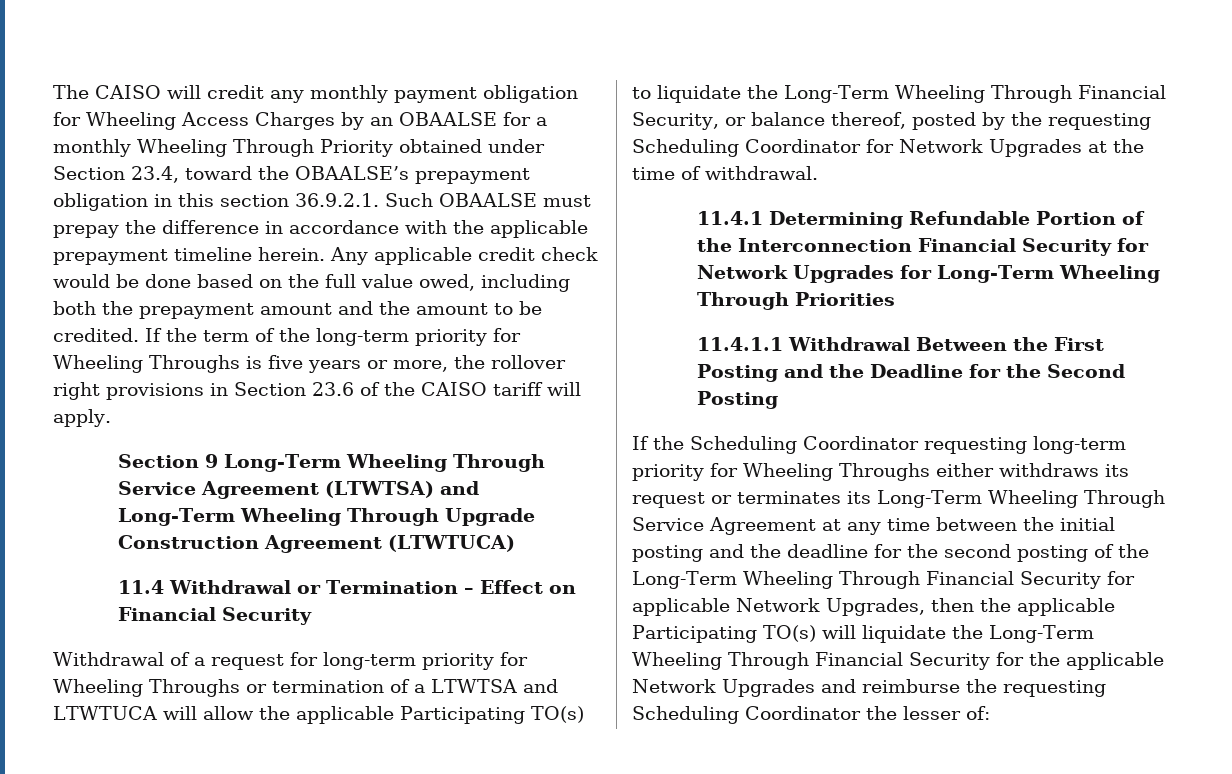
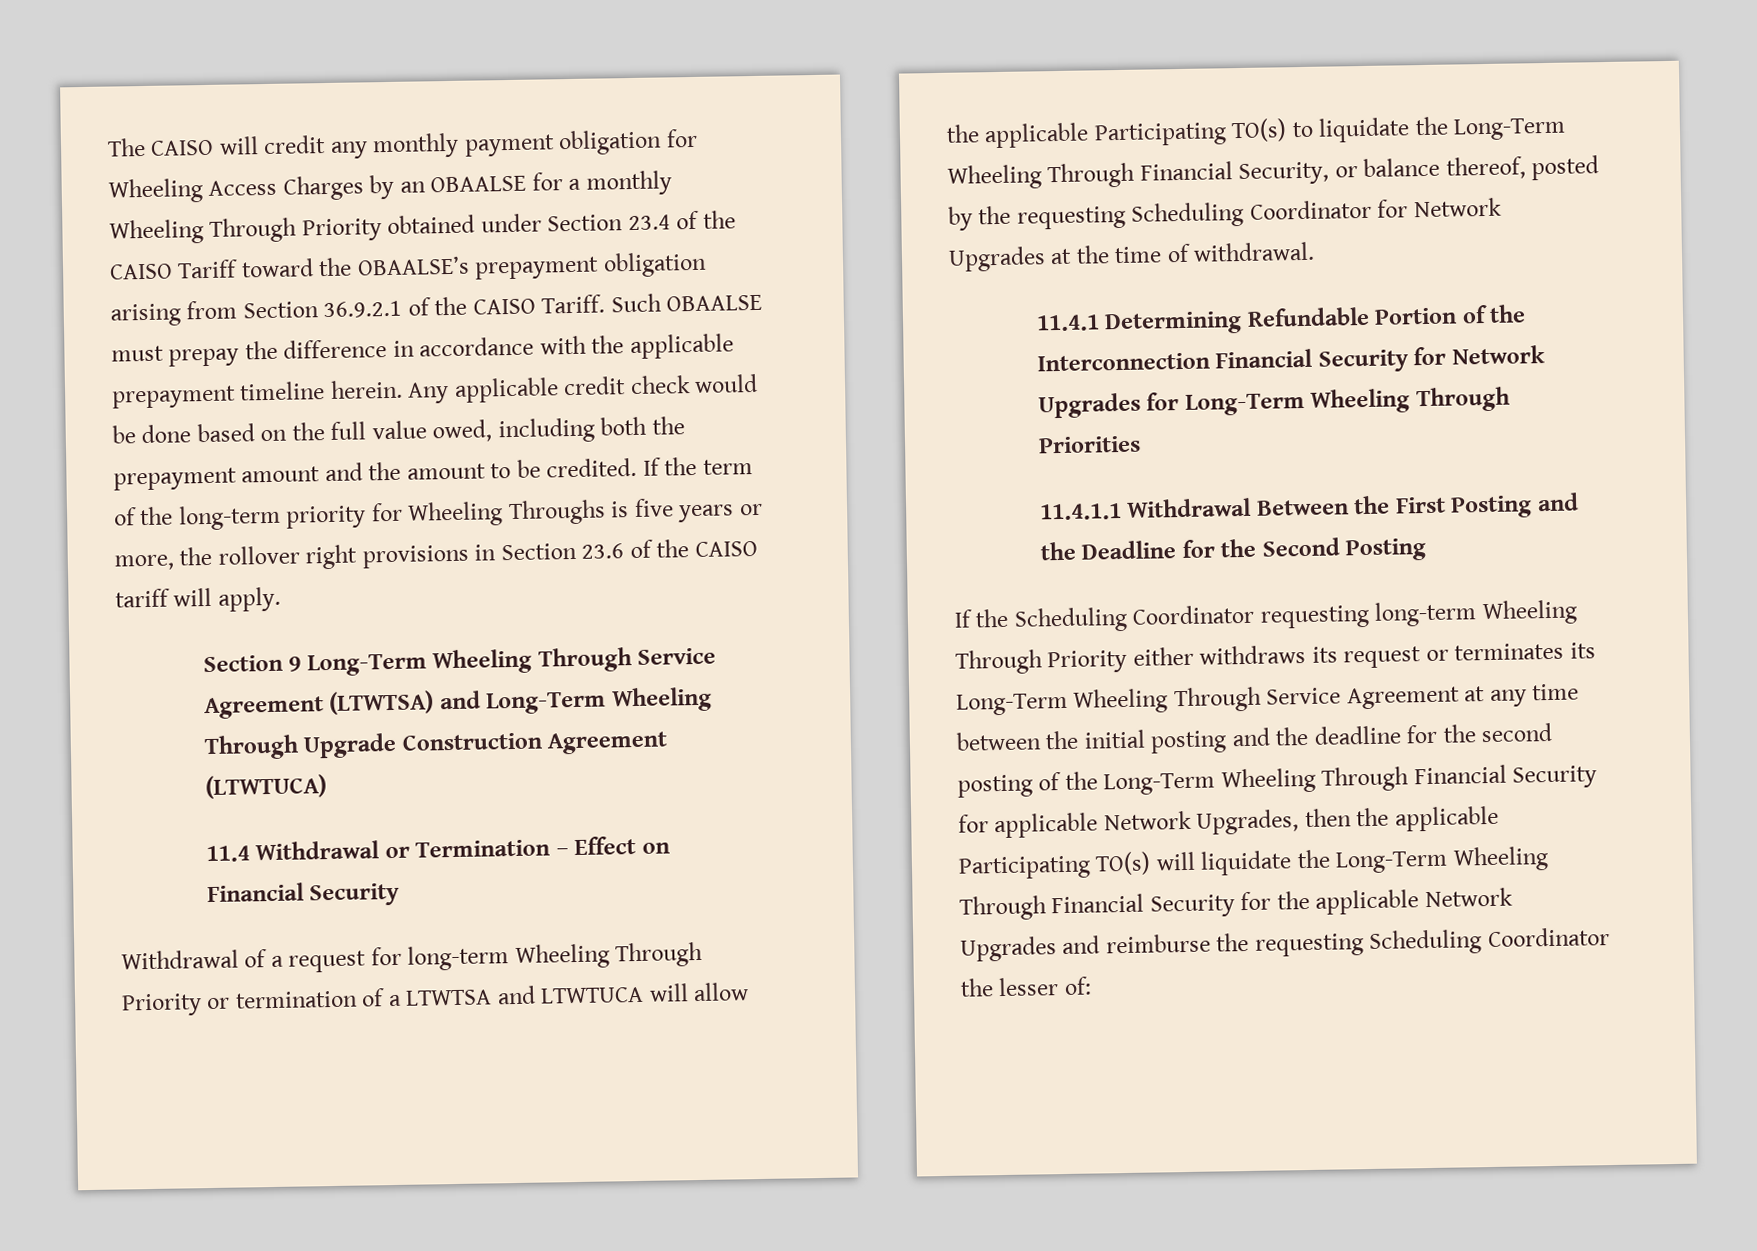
[131,166,179,183] 23.4, -> [627,210,736,231] [109,259,239,280] 23.4 of the CAISO Tariff
[154,193,379,207] in this section 36.9.2.1. -> [110,294,606,327] arising from Section 36.9.2.1 of the CAISO Tariff.
[422,652,528,670] [53,679,240,697] priority for Wheeling Throughs -> [514,941,704,970] [121,993,202,1017] Wheeling Through Priority
[632,463,930,481] priority for Wheeling Throughs -> [1481,599,1578,626] [955,649,1128,675] Wheeling Through Priority

